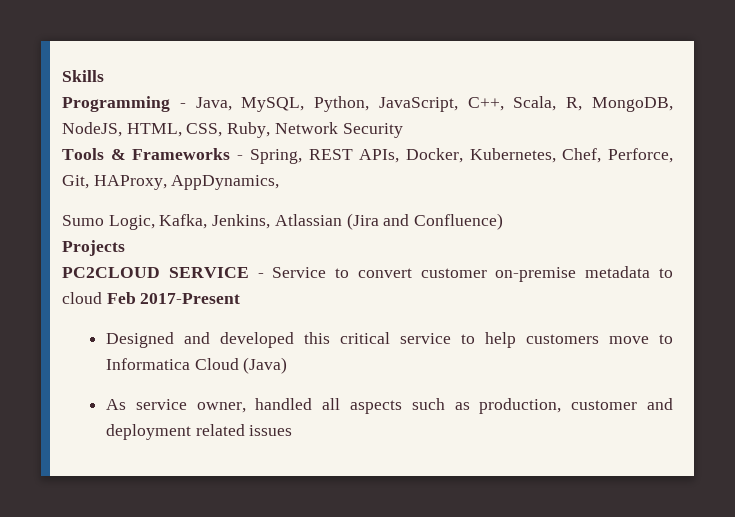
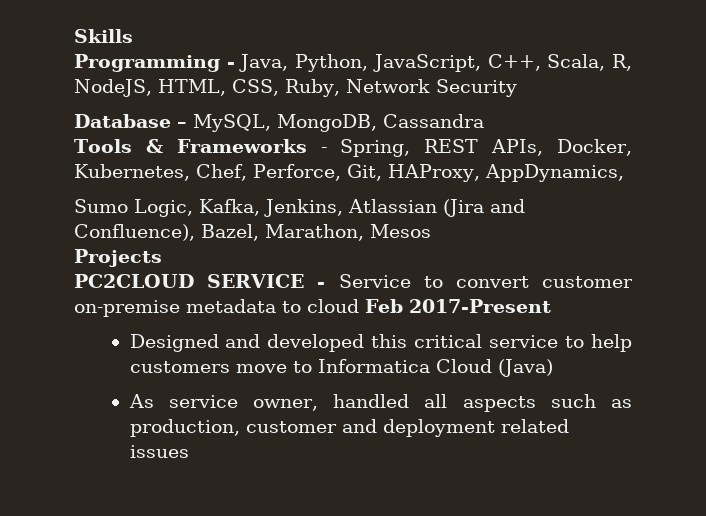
[241,97,305,112] MySQL, -> (289, 63) none
[592,97,673,112] MongoDB, -> (632, 62) none
(403, 130) none -> [74,114,484,132] // Database – MySQL, MongoDB, Cassandra
[414,213,504,230] Confluence) -> [74,224,431,241] Confluence), Bazel, Marathon, Mesos

